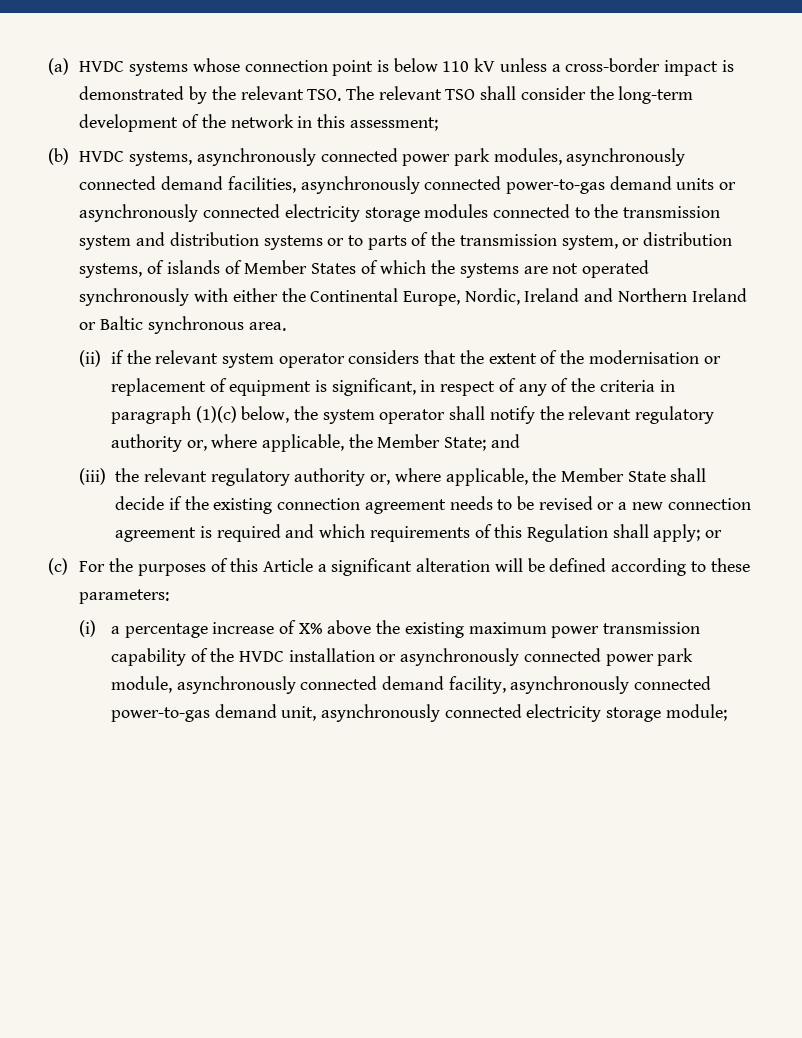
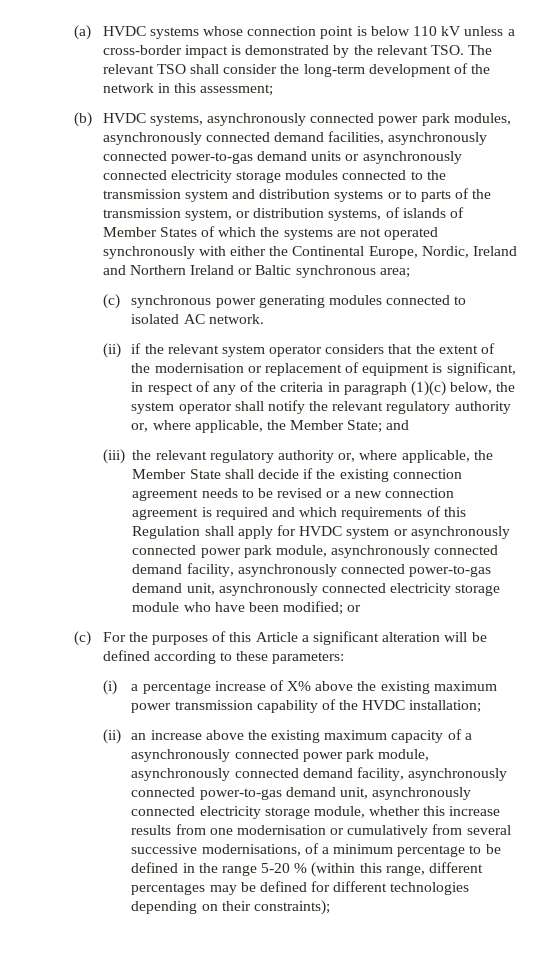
[248,322,286,331] area. -> [379,268,410,278] [102,294,467,309] [131,314,264,324] area; // (c) synchronous power generating modules connected to isolated AC network.
[653,524,701,542] apply; -> [237,525,510,539] [132,545,499,558] [132,563,492,577] [132,583,501,596] [132,601,344,615] apply for HVDC system or asynchronously connected power park module, asynchronously connected demand facility, asynchronously connected power-to-gas demand unit, asynchronously connected electricity storage module who have been modified;
[288,648,397,662] installation or -> [409,700,482,713] [102,729,472,744] installation; // (ii) an increase above the existing maximum capacity of a
[665,704,727,721] module; -> [313,806,501,818] [131,824,511,838] [131,843,501,857] [131,862,484,877] [131,881,470,895] [131,900,330,915] module, whether this increase results from one modernisation or cumulatively from several successive modernisations, of a minimum percentage to be defined in the range 5-20 % (within this range, different percentages may be defined for different technologies depending on their constraints);

